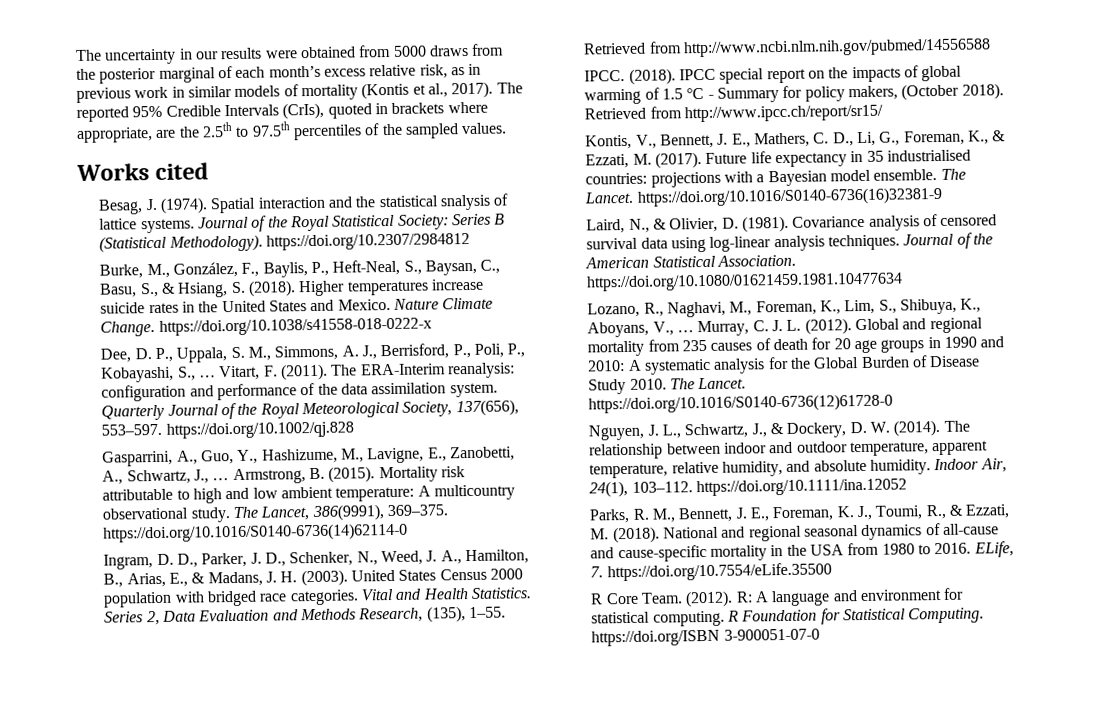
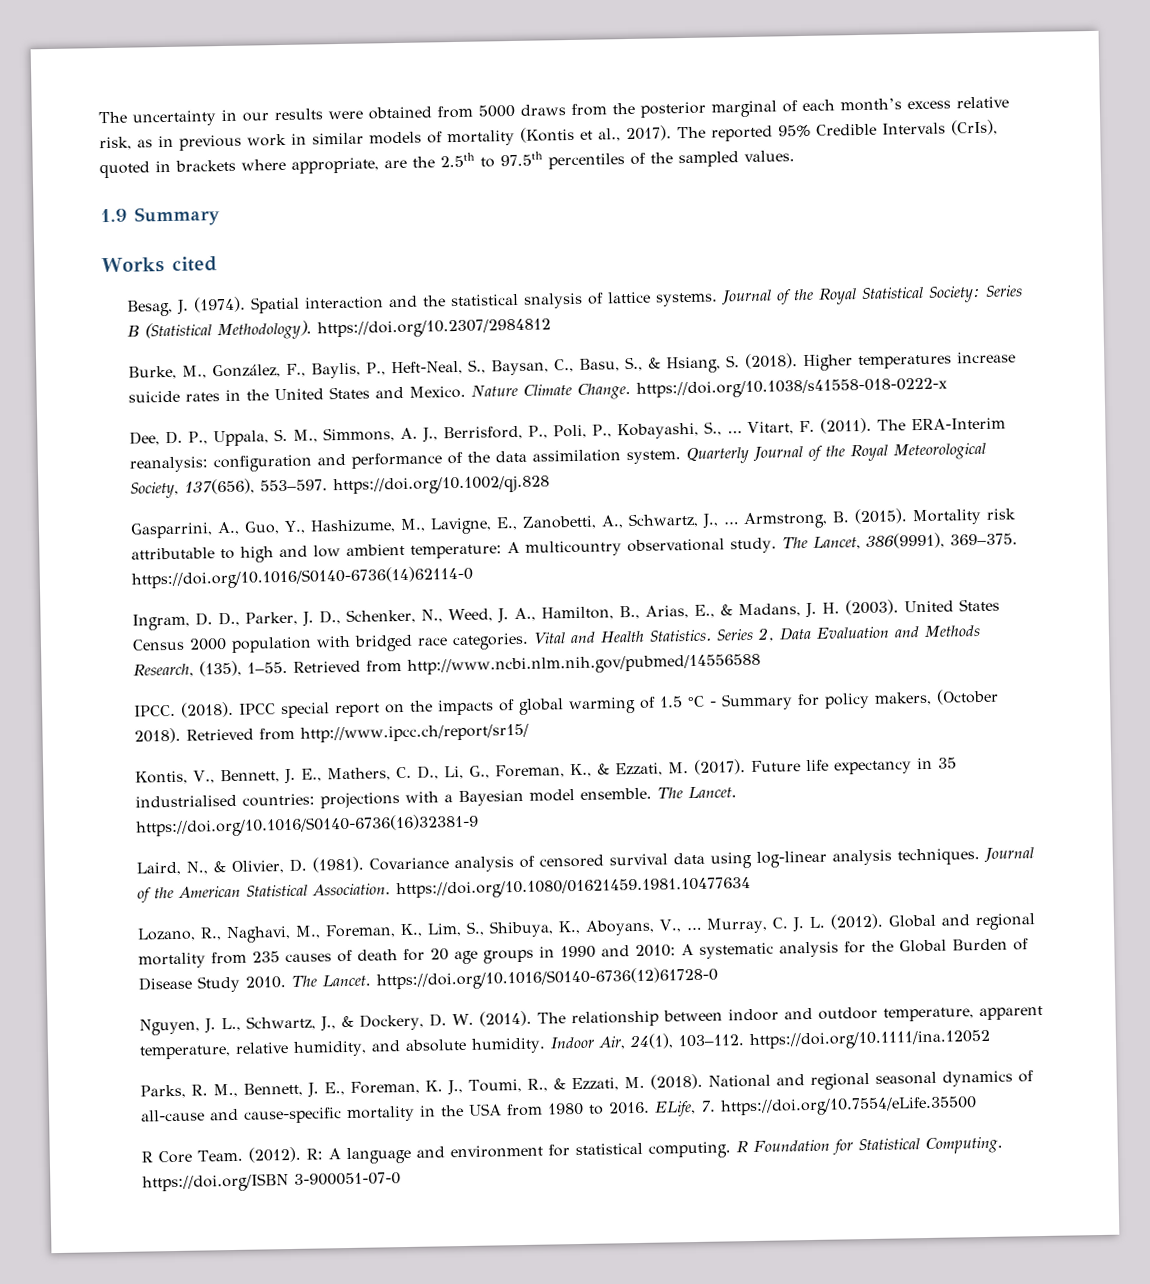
(508, 128) none -> [100,206,220,227] // 1.9 Summary

